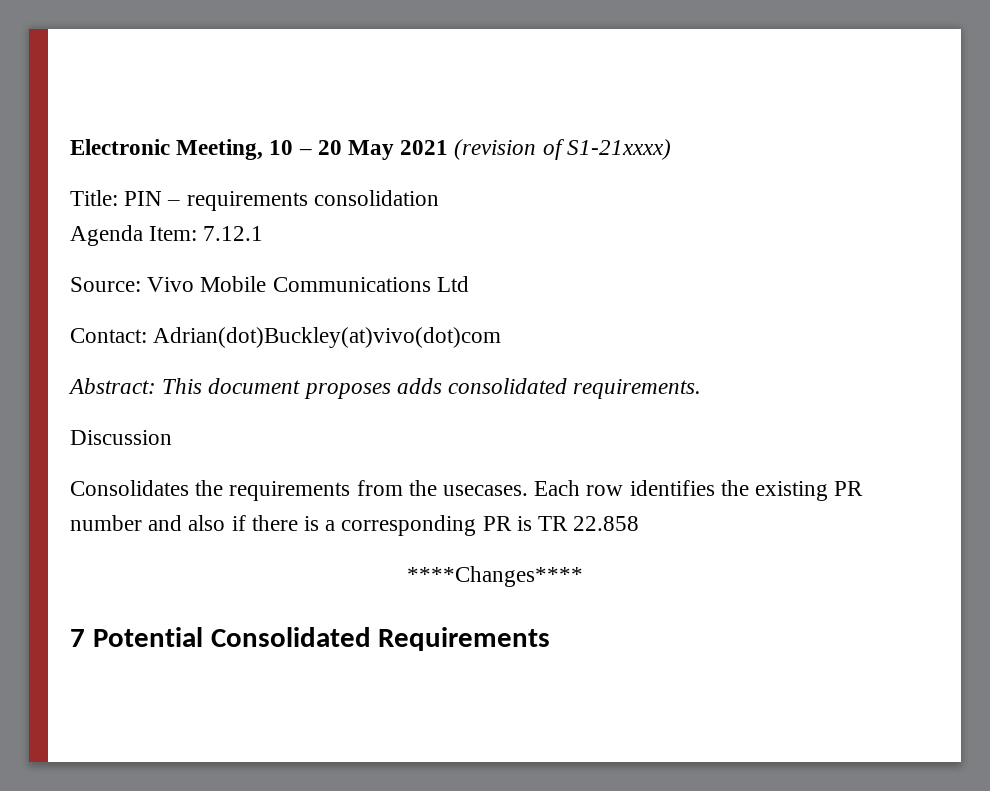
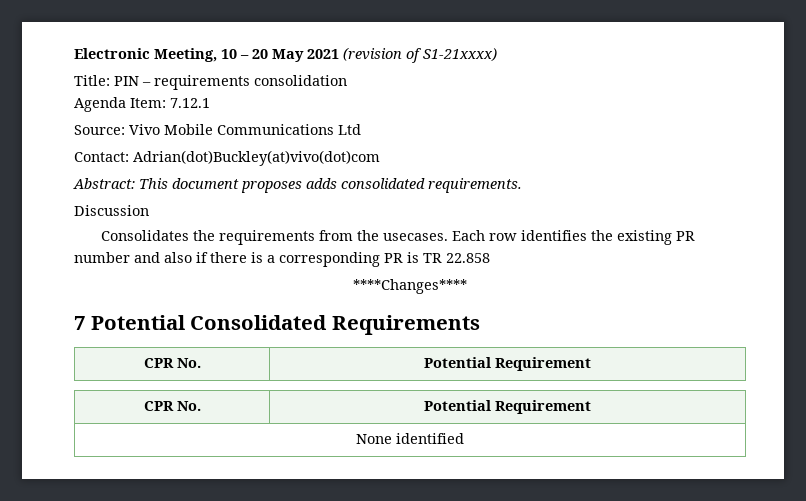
(551, 639) none -> [143,358,201,368] [424,357,591,371] [143,401,201,411] [424,400,591,414] [356,433,464,444] // CPR No. | Potential Requirement // CPR No. | Potential Requirement // None identified

